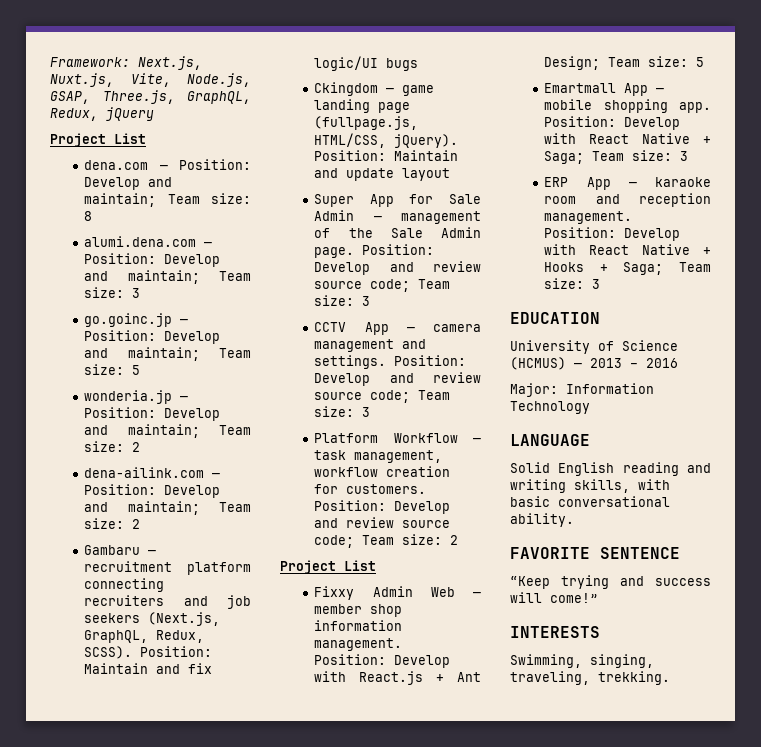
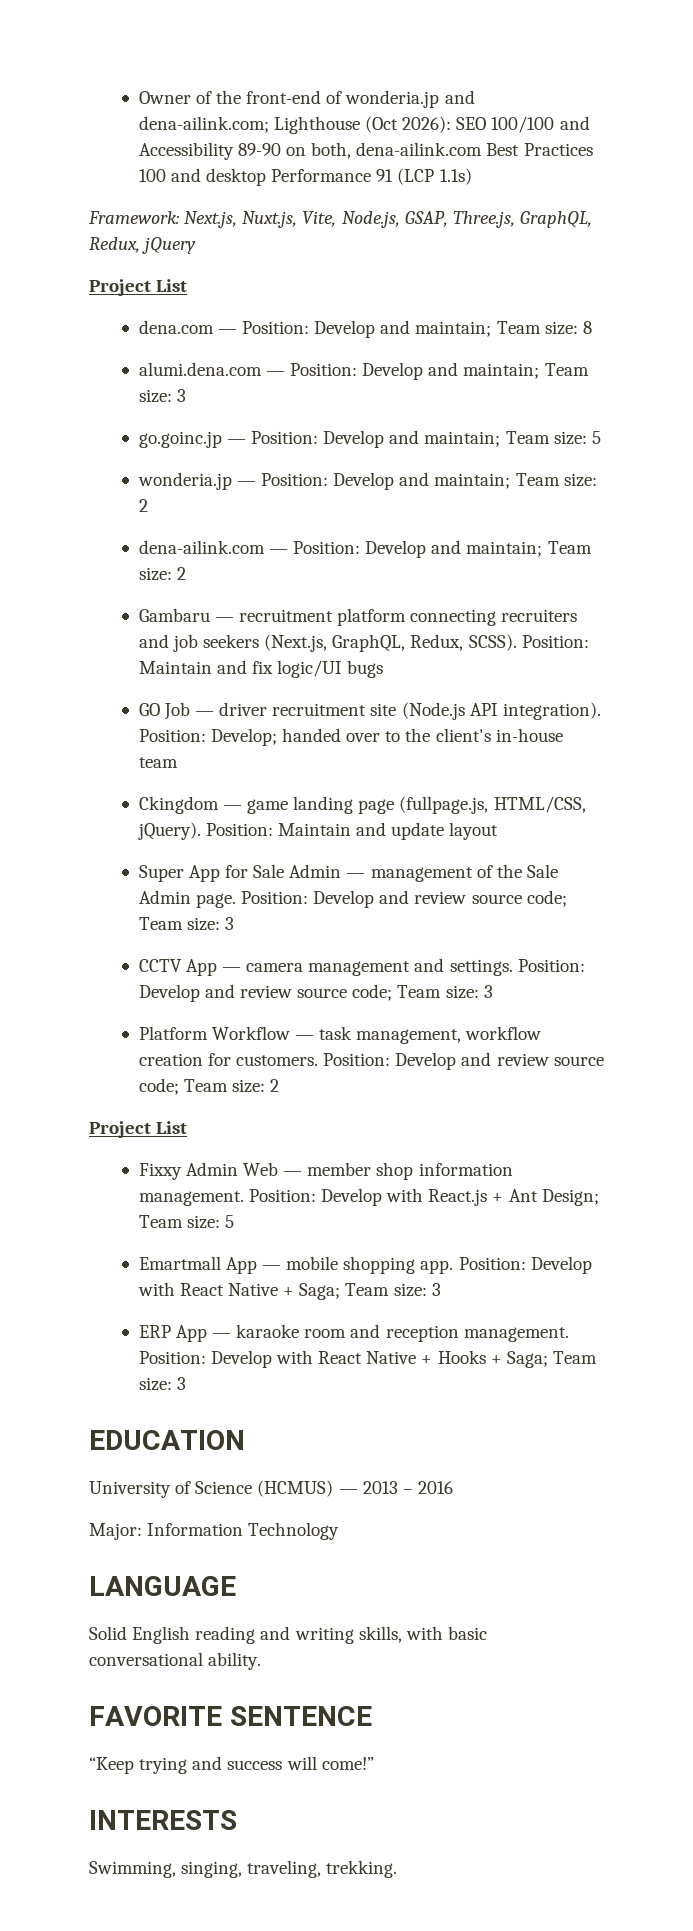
(50, 62) none -> [138,90,475,108] [138,116,590,134] [138,142,593,160] [138,168,472,186] Owner of the front-end of wonderia.jp and dena-ailink.com; Lighthouse (Oct 2026): SEO 100/100 and Accessibility 89-90 on both, dena-ailink.com Best Practices 100 and desktop Performance 91 (LCP 1.1s) //
(419, 64) none -> [138,702,601,720] [138,728,563,746] [138,757,178,768] // GO Job — driver recruitment site (Node.js API integration). Position: Develop; handed over to the client's in-house team

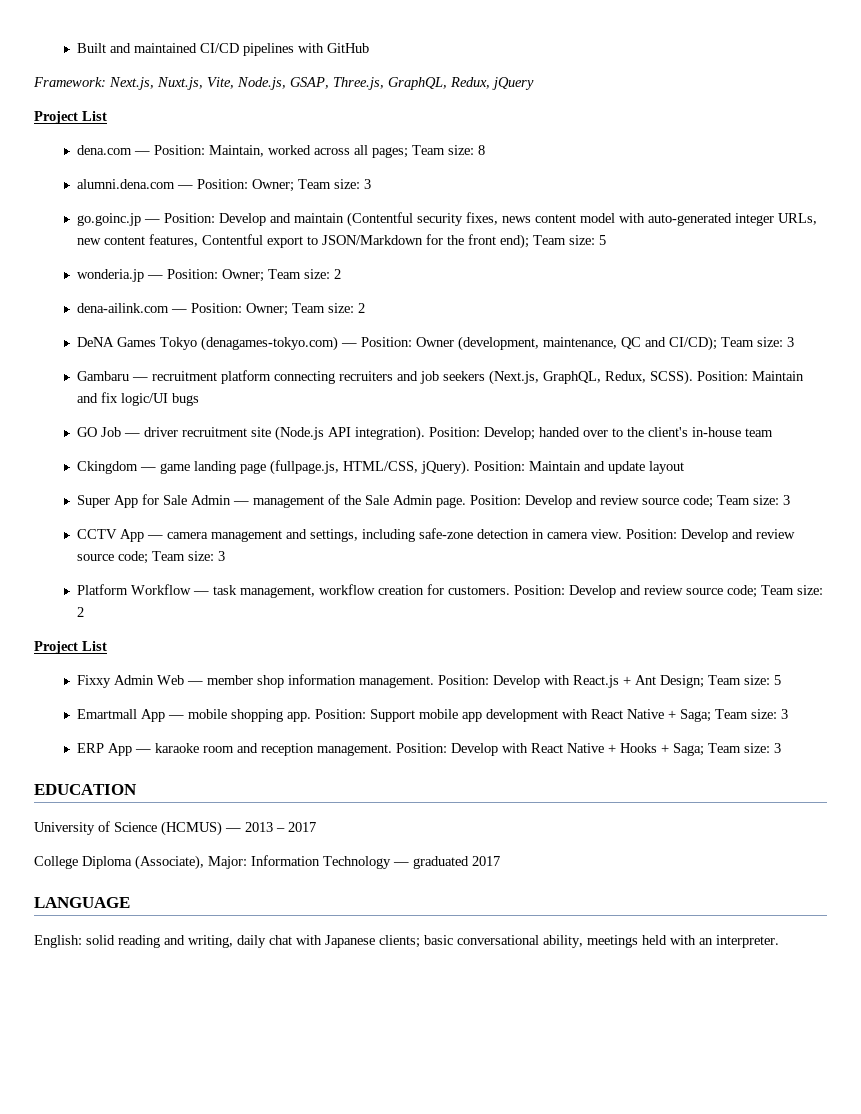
[138,90,475,108] [138,116,590,134] [138,142,593,160] [138,168,472,186] Owner of the front-end of wonderia.jp and dena-ailink.com; Lighthouse (Oct 2026): SEO 100/100 and Accessibility 89-90 on both, dena-ailink.com Best Practices 100 and desktop Performance 91 (LCP 1.1s) -> [77,43,370,56] Built and maintained CI/CD pipelines with GitHub
[314,320,492,338] Develop and maintain; -> [209,145,409,158] Maintain, worked across all pages;
[138,362,540,380] alumi.dena.com — Position: Develop and maintain; -> [77,179,295,192] alumni.dena.com — Position: Owner;
[424,431,501,447] maintain; -> [294,212,818,227] [77,234,530,249] maintain (Contentful security fixes, news content model with auto-generated integer URLs, new content features, Contentful export to JSON/Markdown for the front end);
[333,472,511,490] Develop and maintain; -> [222,269,265,282] Owner;
[365,540,592,558] [138,567,186,581] Develop and maintain; Team size: 2 -> [246,303,366,316] [77,336,795,351] Owner; Team size: 2 // DeNA Games Tokyo (denagames-tokyo.com) — Position: Owner (development, maintenance, QC and CI/CD); Team size: 3
[449,959,513,976] settings. -> [310,528,623,542] settings, including safe-zone detection in camera view.
[530,1256,592,1274] Develop -> [370,709,559,722] Support mobile app development
[417,1481,453,1494] 2016 // -> [288,822,316,832] [34,855,204,870] 2017 // College Diploma (Associate),
[89,1576,236,1596] [89,1626,487,1644] [89,1652,262,1670] [89,1706,372,1726] [89,1756,374,1774] [89,1810,237,1830] [89,1860,398,1878] // LANGUAGE // Solid English reading and writing skills, with basic conversational ability. // FAVORITE SENTENCE // “Keep trying and success will come!” // INTERESTS // Swimming, singing, traveling, trekking. -> [393,856,500,869] [34,897,130,908] [34,935,779,948] — graduated 2017 // LANGUAGE // English: solid reading and writing, daily chat with Japanese clients; basic conversational ability, meetings held with an interpreter.

